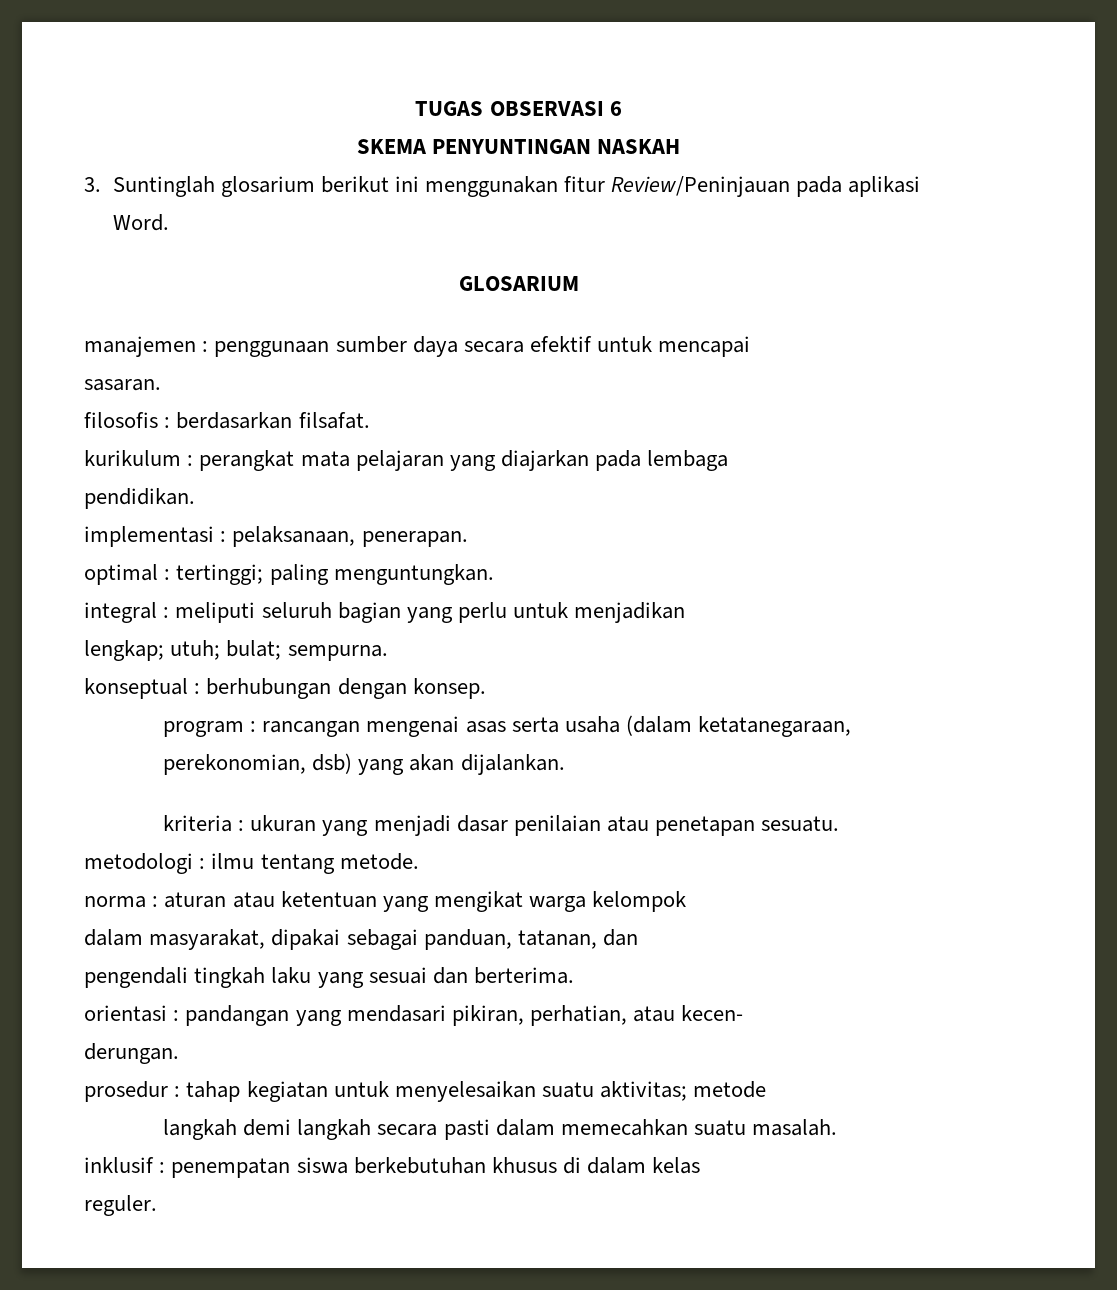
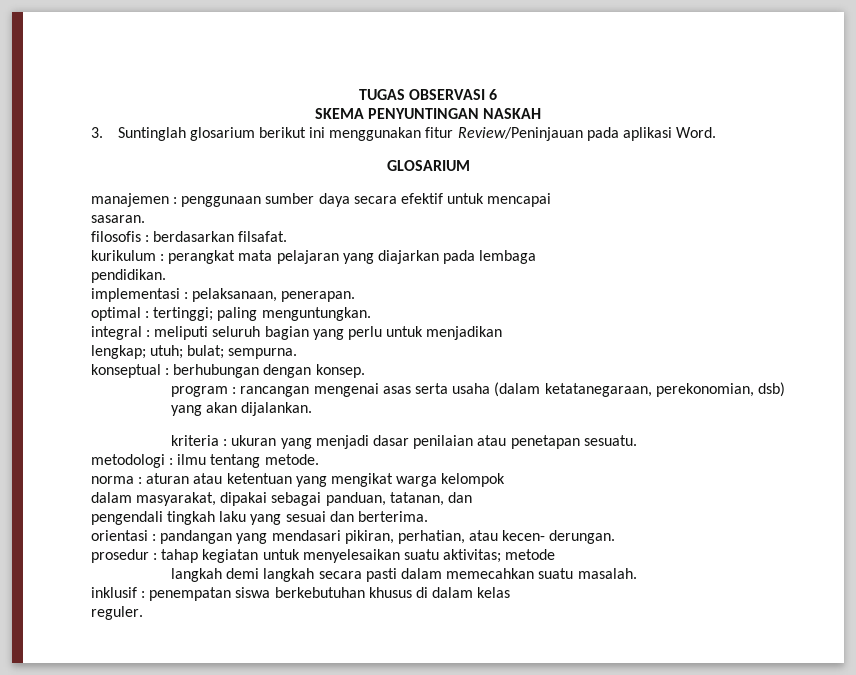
(743, 1013) // -> (546, 535) none

